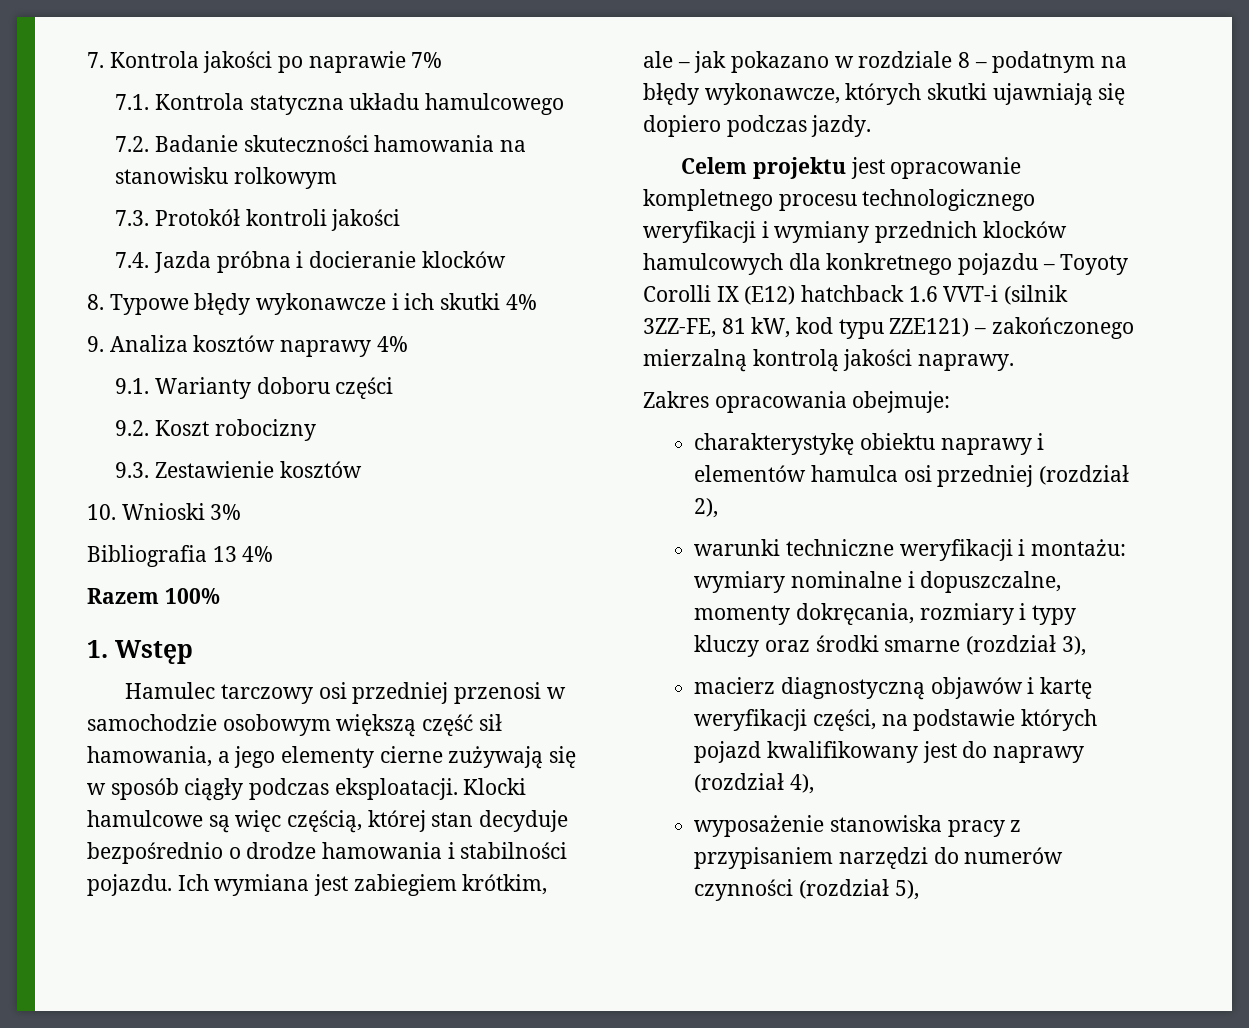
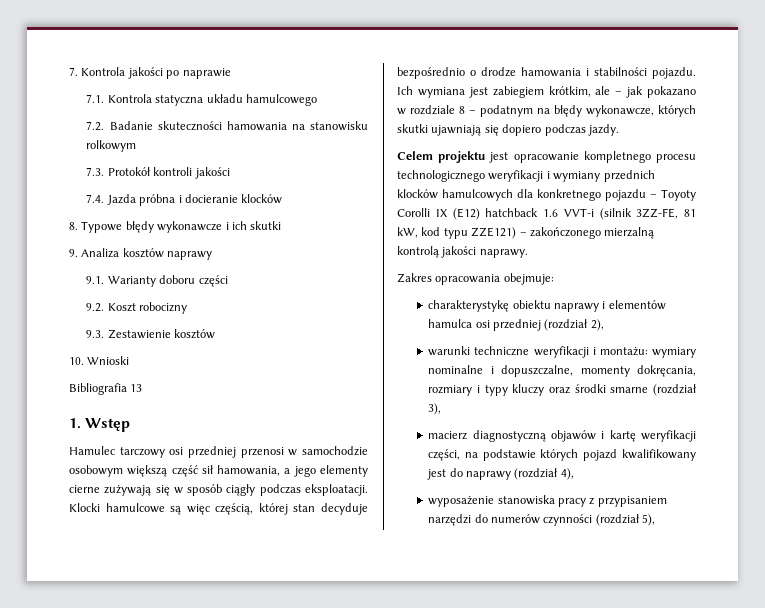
[411,52,443,68] 7% -> (231, 73) none
[505,294,537,310] 4% -> (282, 225) none
[376,336,408,352] 4% -> (213, 255) none
[210,504,242,520] 3% -> (130, 360) none
[242,546,274,562] [87,588,220,604] 4% // Razem 100% -> (143, 388) none

